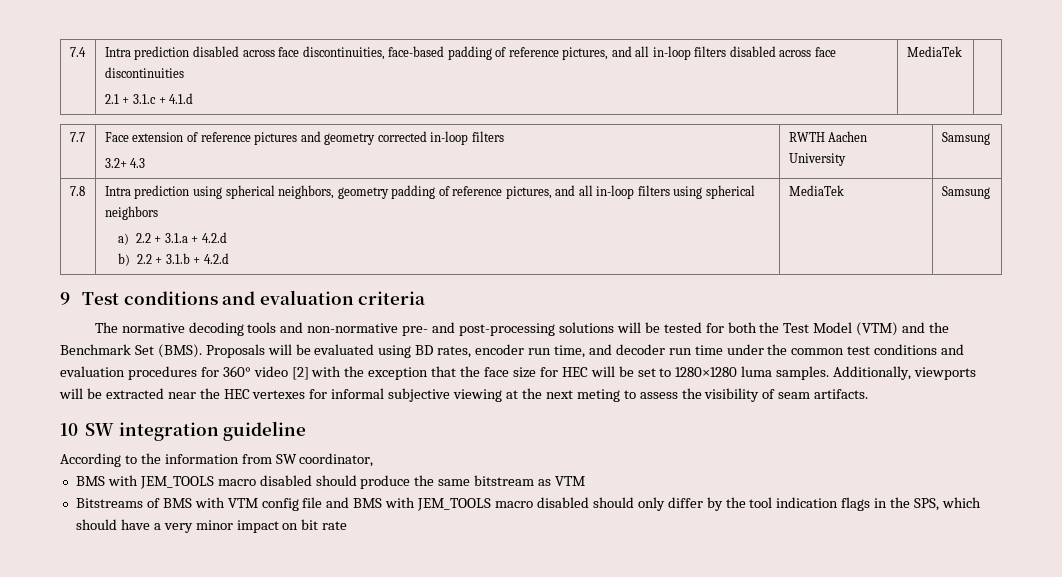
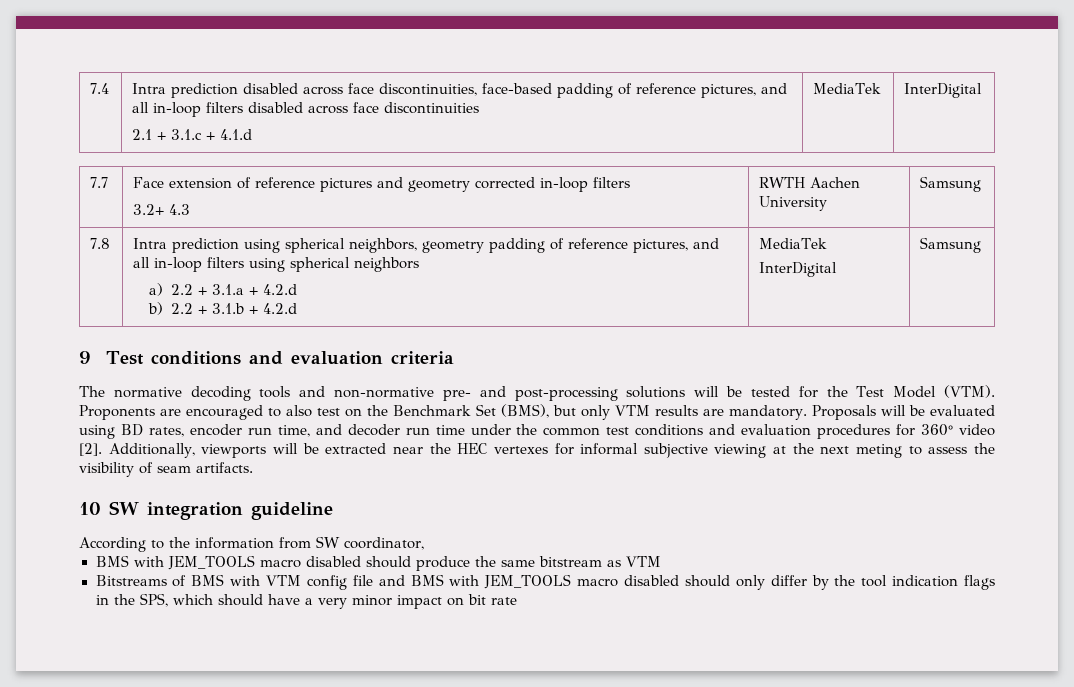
(962, 51) none -> [904,83,983,98] InterDigital
(844, 190) none -> [759,262,838,277] // InterDigital
[727,322,757,333] both -> (818, 392) none
[856,322,949,336] [60,344,202,358] (VTM) and the Benchmark Set (BMS). -> [943,385,995,398] [79,404,808,420] (VTM). Proponents are encouraged to also test on the Benchmark Set (BMS), but only VTM results are mandatory.
[291,366,830,380] [2] with the exception that the face size for HEC will be set to 1280×1280 luma samples. -> [79,443,102,456] [2].

